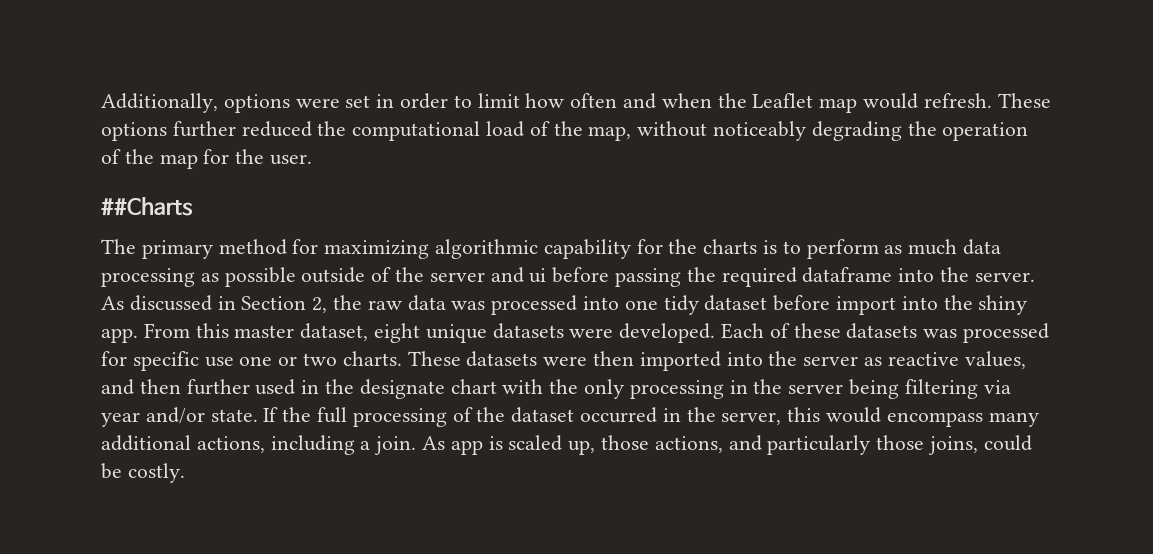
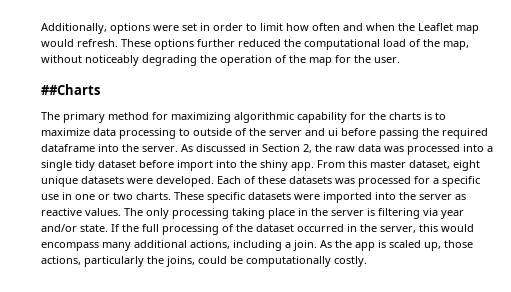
[806,239,1002,259] [101,267,296,287] perform as much data processing as possible -> [41,128,190,139] maximize data processing to
[624,300,658,310] one -> [487,146,493,152] [41,160,72,171] a single
(127, 358) none -> [433,178,439,184] a
(234, 362) none -> [62,192,72,200] in
[466,351,635,367] datasets were then -> [207,192,320,203] specific datasets were
[964,351,1026,369] [101,379,724,399] values, and then further used in the designate chart with the only processing -> [85,208,295,219] values. The only processing taking place
[849,379,900,399] being -> [367,208,375,216] is
(446, 443) none -> [335,240,352,248] the
[728,435,925,455] and particularly those -> [84,256,164,267] particularly the
(122, 471) none -> [246,256,331,267] computationally

